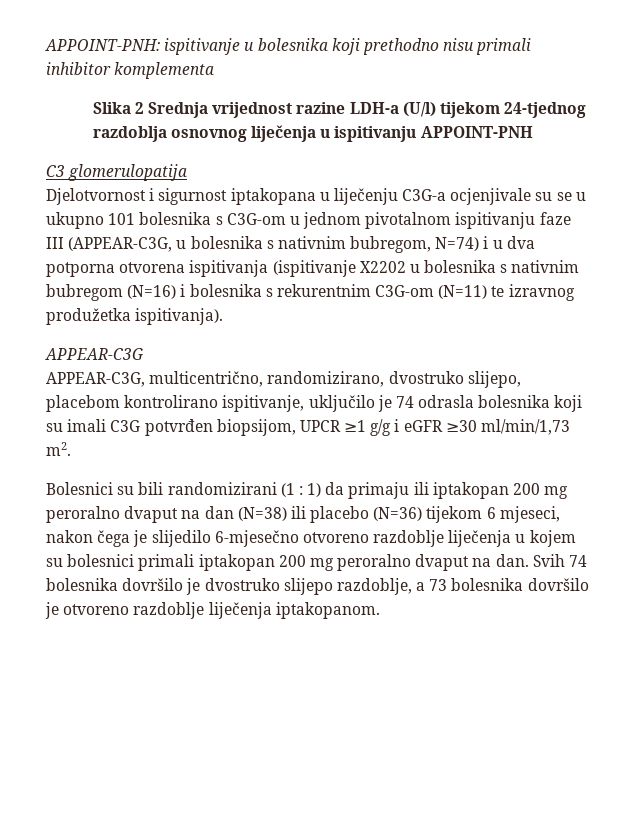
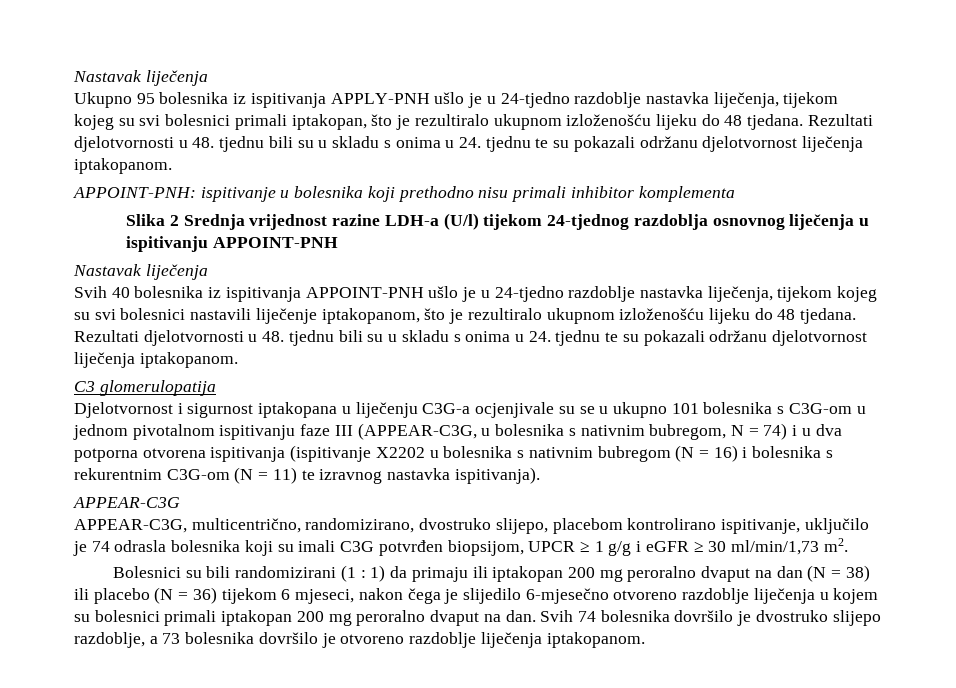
(45, 45) none -> [73,70,208,86] [74,92,839,108] [74,114,873,130] [74,136,864,152] [74,158,172,174] Nastavak liječenja // Ukupno 95 bolesnika iz ispitivanja APPLY-PNH ušlo je u 24-tjedno razdoblje nastavka liječenja, tijekom kojeg su svi bolesnici primali iptakopan, što je rezultiralo ukupnom izloženošću lijeku do 48 tjedana. Rezultati djelotvornosti u 48. tjednu bili su u skladu s onima u 24. tjednu te su pokazali održanu djelotvornost liječenja iptakopanom. //
(533, 132) none -> [73,264,208,280] [74,286,878,302] [74,308,857,324] [74,330,868,346] [74,352,238,368] // Nastavak liječenja // Svih 40 bolesnika iz ispitivanja APPOINT-PNH ušlo je u 24-tjedno razdoblje nastavka liječenja, tijekom kojeg su svi bolesnici nastavili liječenje iptakopanom, što je rezultiralo ukupnom izloženošću lijeku do 48 tjedana. Rezultati djelotvornosti u 48. tjednu bili su u skladu s onima u 24. tjednu te su pokazali održanu djelotvornost liječenja iptakopanom.
[435,237,480,251] N=74) -> [730,423,788,440] N = 74)
[127,285,177,299] (N=16) -> [675,445,738,462] (N = 16)
[438,285,488,299] (N=11) -> [234,467,297,484] (N = 11)
[46,308,131,325] produžetka -> [387,468,451,480] nastavka
[344,420,367,432] ≥1 -> [579,541,604,552] ≥ 1
[445,420,477,432] ≥30 -> [693,541,727,552] ≥ 30
[237,506,423,523] (N=38) ili placebo (N=36) -> [807,565,870,582] [74,587,217,604] (N = 38) ili placebo (N = 36)

